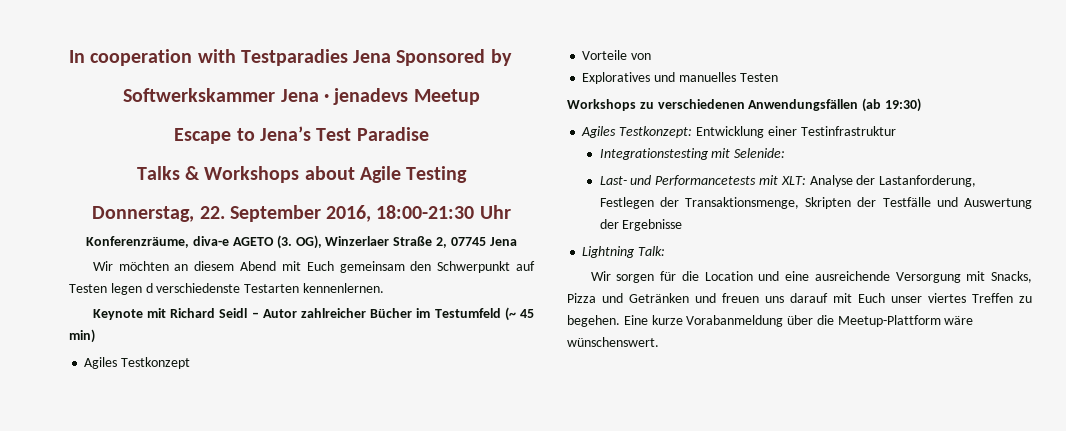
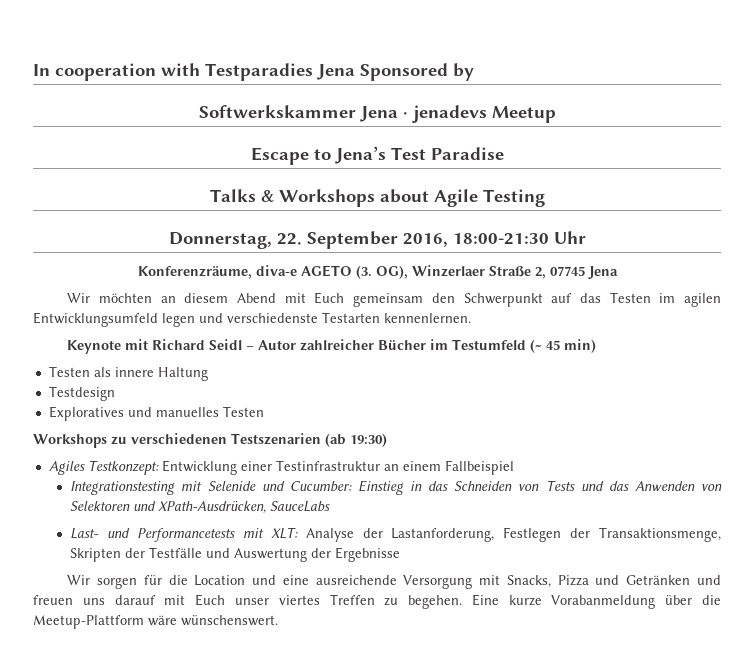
[69,283,153,295] Testen legen d -> [579,292,721,307] [33,312,223,327] das Testen im agilen Entwicklungsumfeld legen und
[84,357,191,369] [582,50,652,60] Agiles Testkonzept // Vorteile von -> [48,366,208,381] [48,386,115,401] Testen als innere Haltung // Testdesign
[748,99,859,111] Anwendungsfällen -> [231,433,321,445] Testszenarien
(896, 131) none -> [383,460,514,475] an einem Fallbeispiel
[734,148,786,158] Selenide: -> [207,480,722,495] [70,500,331,513] Selenide und Cucumber: Einstieg in das Schneiden von Tests und das Anwenden von Selektoren und XPath-Ausdrücken, SauceLabs
[582,246,666,258] // Lightning Talk: -> (401, 554) none

